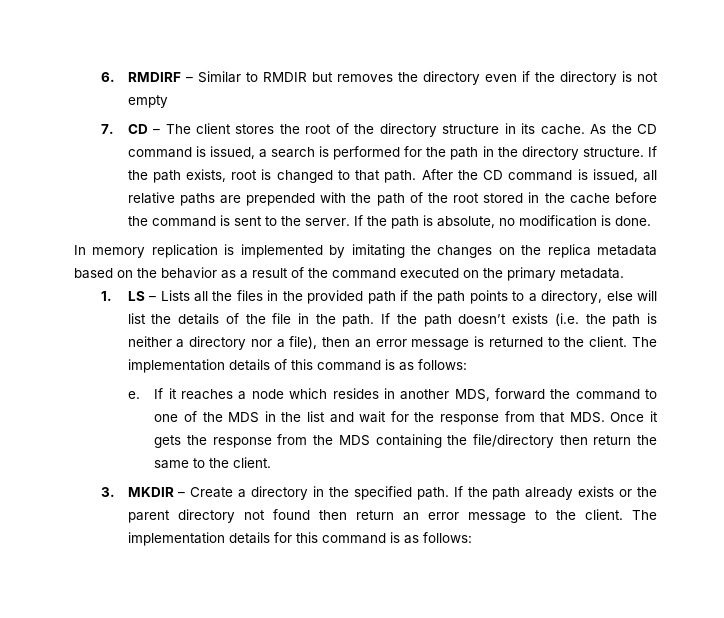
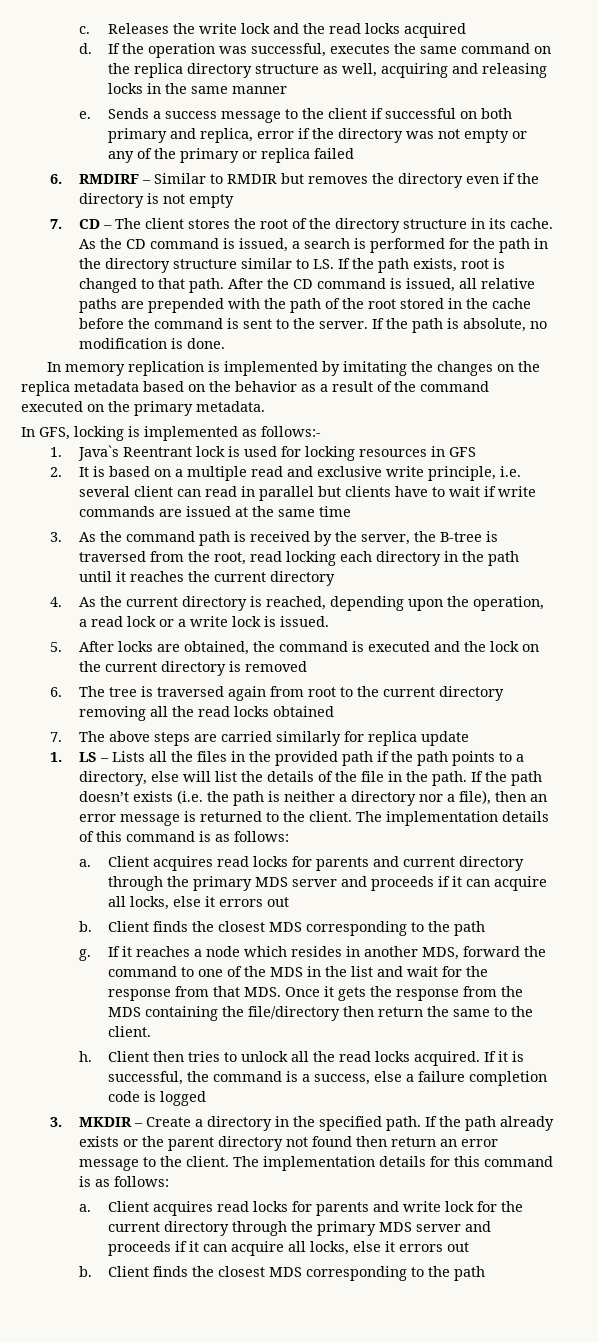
(100, 77) none -> [78,23,466,38] [78,43,551,58] [107,63,547,78] [107,83,287,94] [78,108,512,123] [107,128,527,143] [107,148,354,163] c. Releases the write lock and the read locks acquired // d. If the operation was successful, executes the same command on the replica directory structure as well, acquiring and releasing locks in the same manner // e. Sends a success message to the client if successful on both primary and replica, error if the directory was not empty or any of the primary or replica failed //
[582,147,644,157] structure. -> [172,258,334,269] structure similar to LS.
(624, 273) none -> [21,426,321,441] [49,445,476,461] [49,466,521,481] [78,486,536,501] [78,506,351,517] [49,531,498,546] [78,551,519,566] [78,571,335,586] [49,596,544,611] [78,616,329,627] [49,641,539,655] [78,661,307,676] [49,686,504,701] [78,706,334,721] [49,731,469,746] // In GFS, locking is implemented as follows:- // 1. Java`s Reentrant lock is used for locking resources in GFS // 2. It is based on a multiple read and exclusive write principle, i.e. several client can read in parallel but clients have to wait if write commands are issued at the same time // 3. As the command path is received by the server, the B-tree is traversed from the root, read locking each directory in the path until it reaches the current directory // 4. As the current directory is reached, depending upon the operation, a read lock or a write lock is issued. // 5. After locks are obtained, the command is executed and the lock on the current directory is removed // 6. The tree is traversed again from root to the current directory removing all the read locks obtained // 7. The above steps are carried similarly for replica update
[127,391,140,399] e. -> [78,856,524,871] [107,876,547,891] [107,896,289,910] [78,921,485,936] [78,949,91,961] a. Client acquires read locks for parents and current directory through the primary MDS server and proceeds if it can acquire all locks, else it errors out // b. Client finds the closest MDS corresponding to the path // g.
(272, 462) none -> [78,1051,524,1066] [107,1071,547,1086] [107,1091,206,1106] // h. Client then tries to unlock all the read locks acquired. If it is successful, the command is a success, else a failure completion code is logged
(472, 537) none -> [78,1201,523,1216] [107,1221,491,1236] [107,1241,469,1256] [78,1266,485,1281] // a. Client acquires read locks for parents and write lock for the current directory through the primary MDS server and proceeds if it can acquire all locks, else it errors out // b. Client finds the closest MDS corresponding to the path

